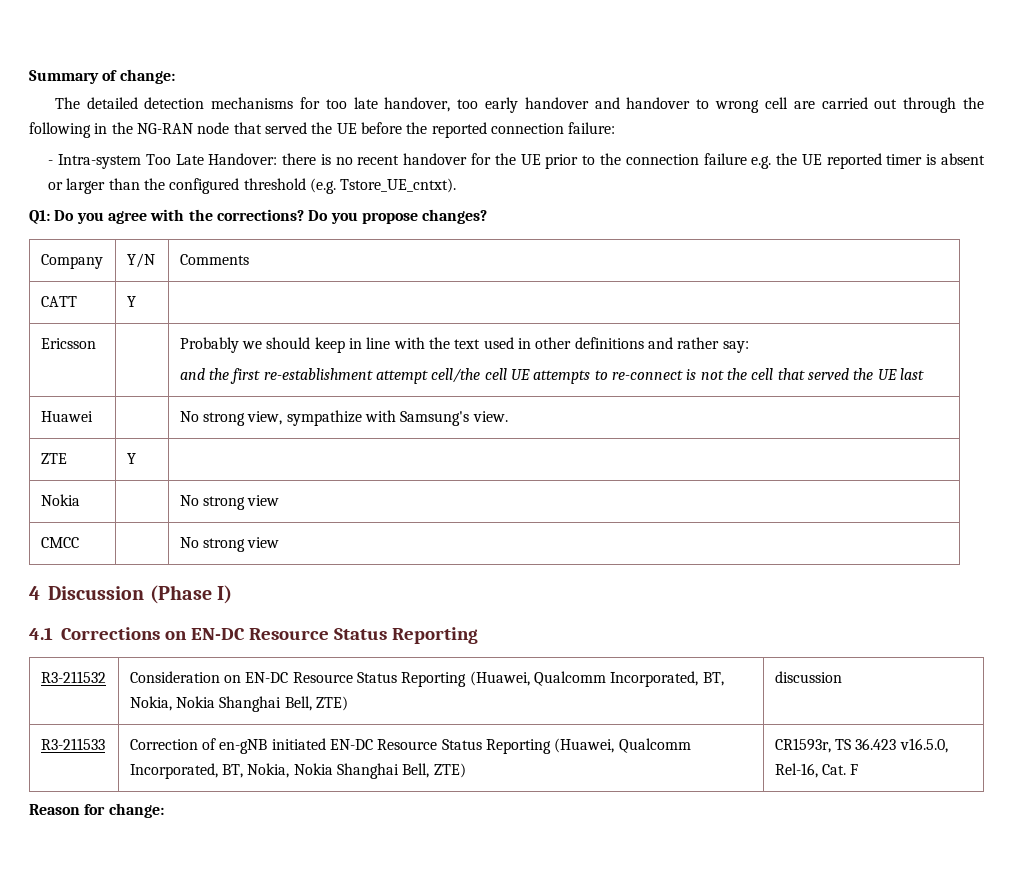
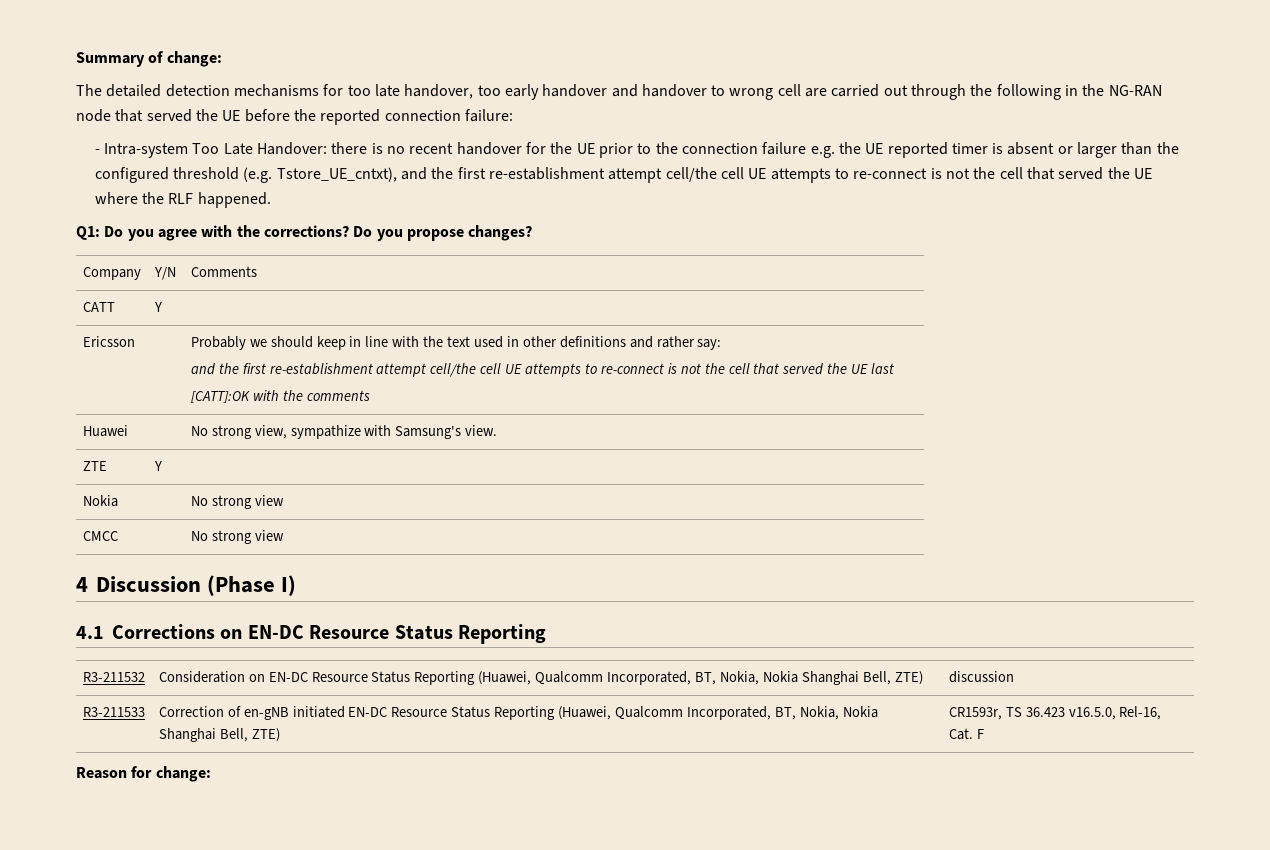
[340,178,457,193] Tstore_UE_cntxt). -> [276,167,1152,183] [94,192,271,208] Tstore_UE_cntxt), and the first re-establishment attempt cell/the cell UE attempts to re-connect is not the cell that served the UE where the RLF happened.
(924, 374) none -> [190,390,370,403] // [CATT]:OK with the comments

